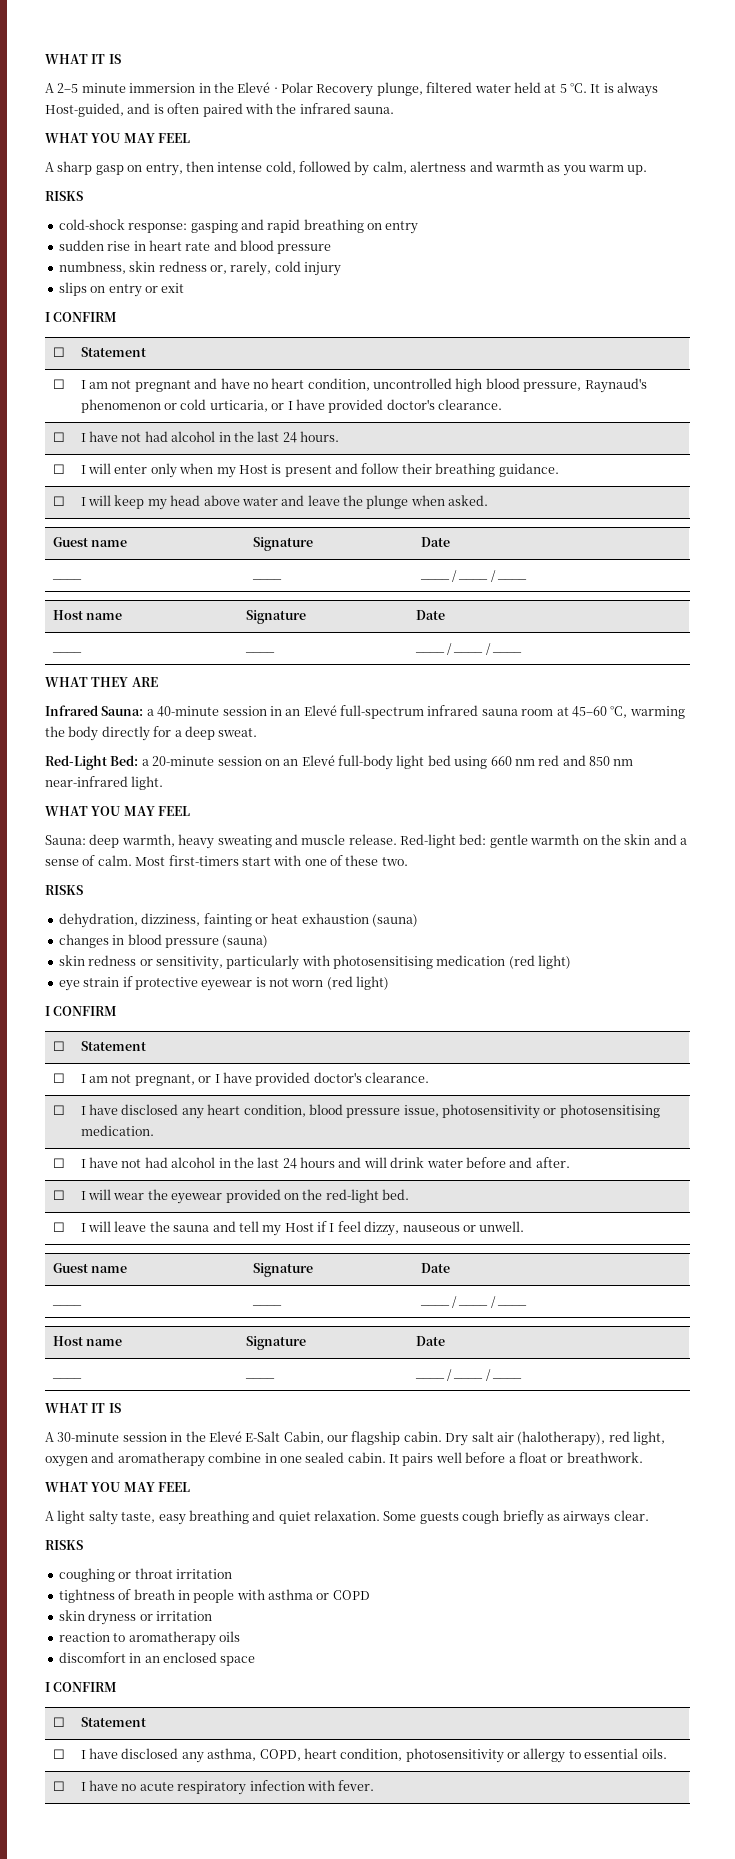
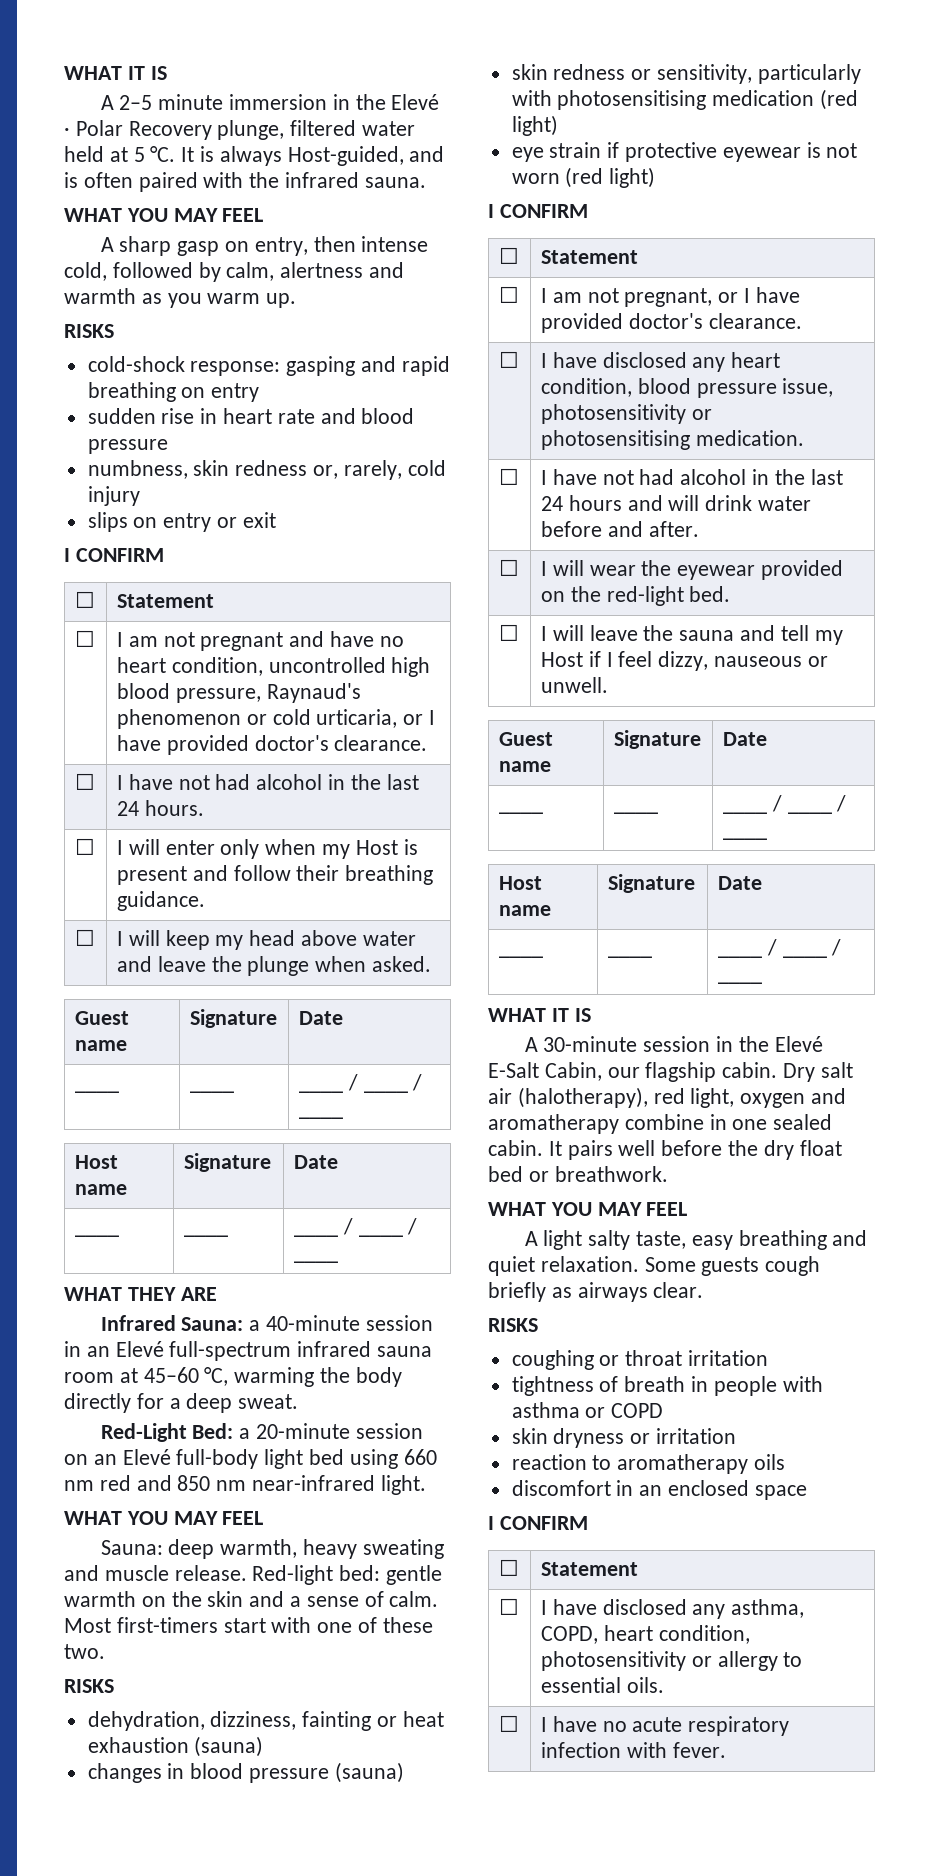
[508,1452,547,1463] a float -> [728,1140,842,1160] [488,1166,523,1182] the dry float bed

